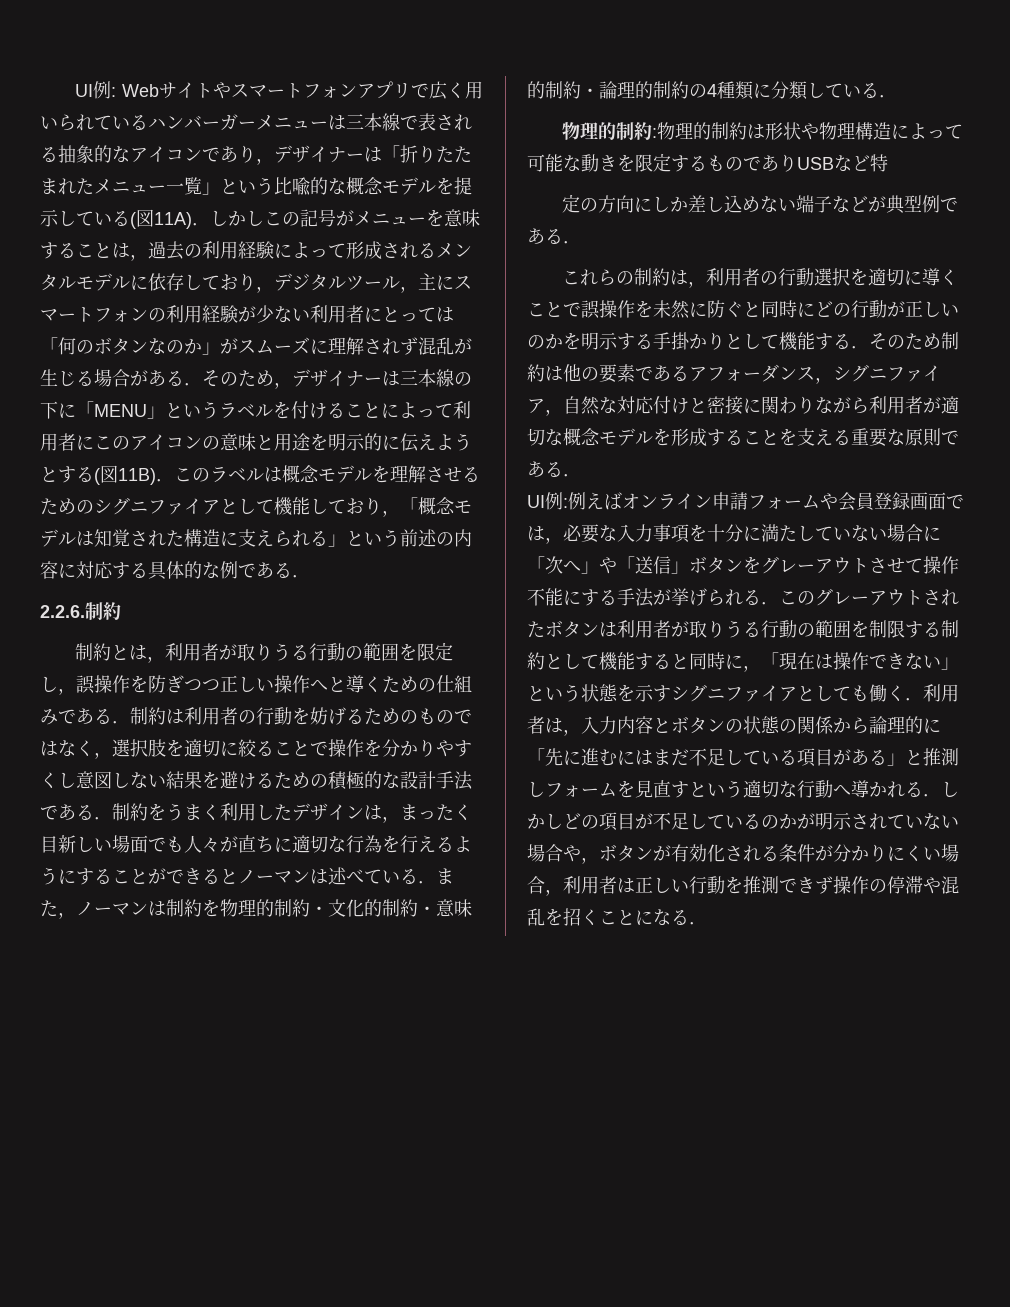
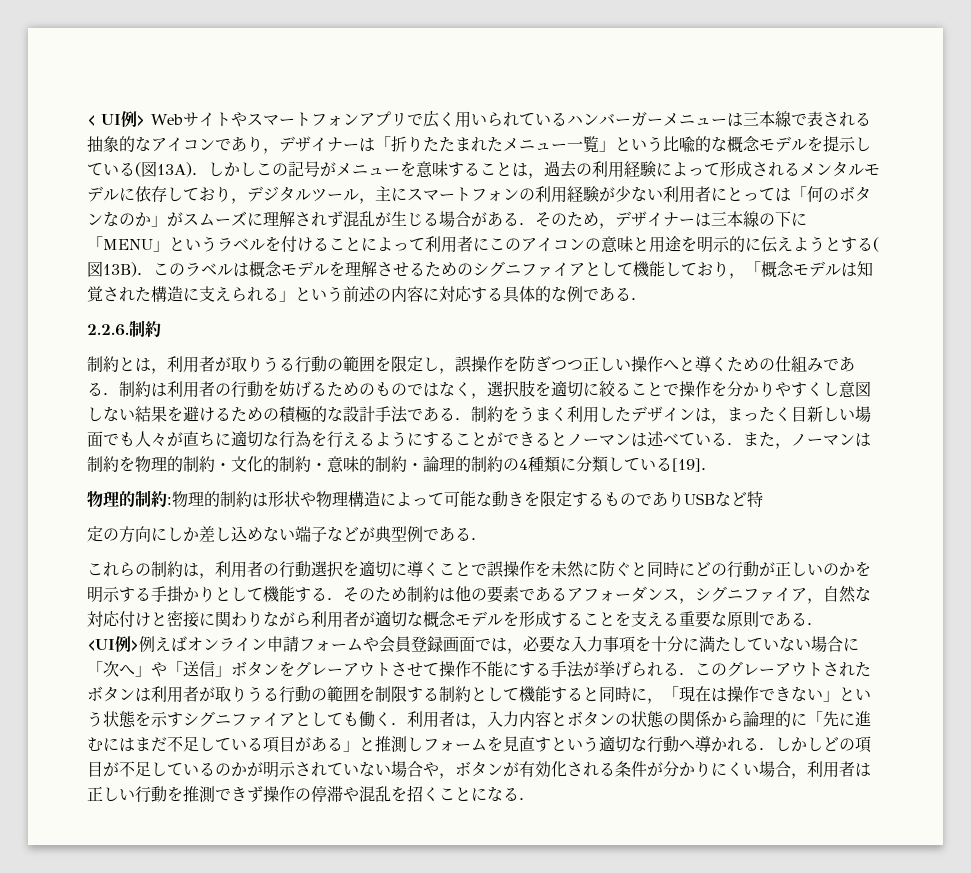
[74,81,116,99] UI例: -> [87,111,145,127] < UI例>
[154,212,192,229] 11A) -> [157,162,192,177] 13A)
[118,468,156,485] 11B) -> [103,262,137,277] 13B)
(879, 90) none -> [672,458,701,472] [19]
[527,492,568,510] UI例: -> [87,636,139,652] <UI例>

